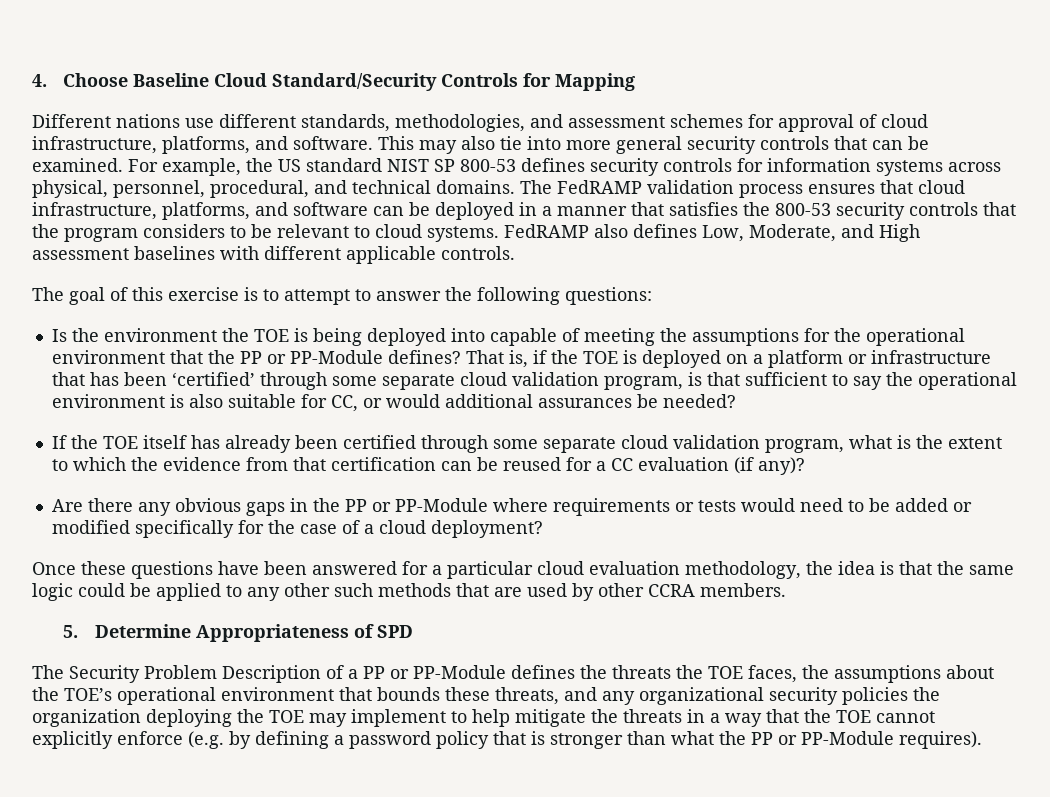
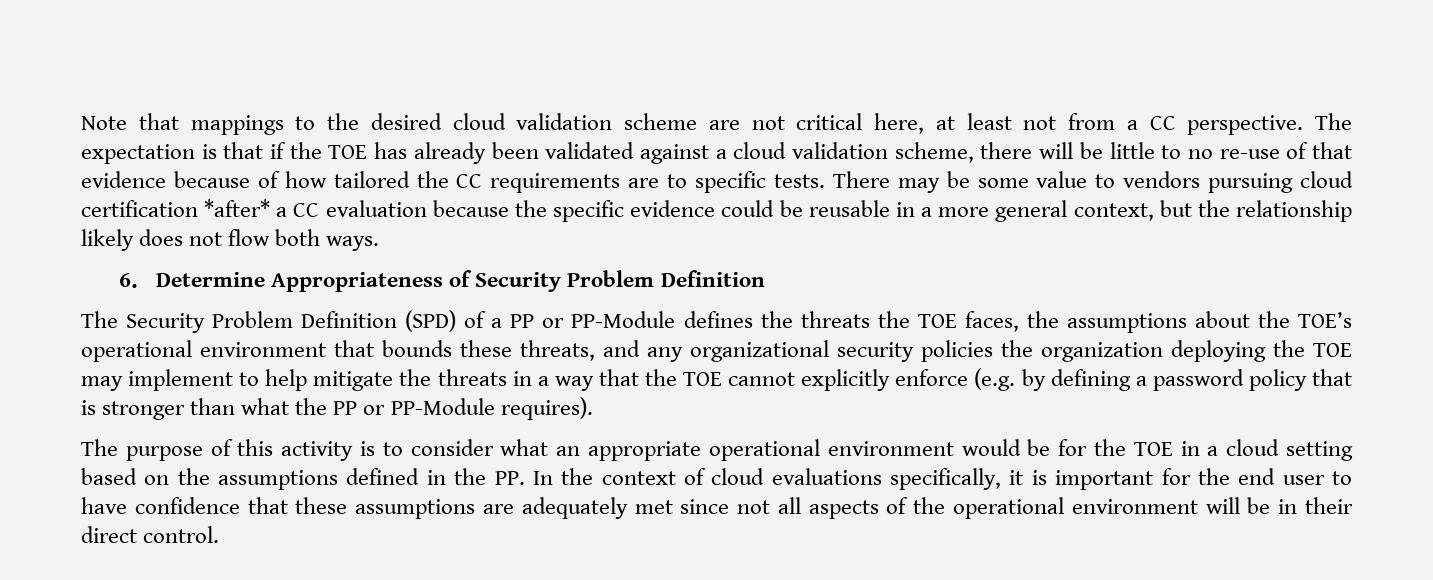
[32,73,636,91] [32,114,928,132] [32,136,929,154] [32,158,1001,176] [32,180,965,198] [32,202,1016,220] [32,224,920,242] [32,246,515,264] [32,287,652,305] [51,328,965,346] [51,350,991,368] [51,372,1017,390] [51,394,736,412] [51,435,1002,453] [51,457,805,475] [51,498,972,516] [51,520,543,538] [32,561,1014,579] [32,583,786,601] [63,624,413,642] 4. Choose Baseline Cloud Standard/Security Controls for Mapping // Different nations use different standards, methodologies, and assessment schemes for approval of cloud infrastructure, platforms, and software. This may also tie into more general security controls that can be examined. For example, the US standard NIST SP 800-53 defines security controls for information systems across physical, personnel, procedural, and technical domains. The FedRAMP validation process ensures that cloud infrastructure, platforms, and software can be deployed in a manner that satisfies the 800-53 security controls that the program considers to be relevant to cloud systems. FedRAMP also defines Low, Moderate, and High assessment baselines with different applicable controls. // The goal of this exercise is to attempt to answer the following questions: // Is the environment the TOE is being deployed into capable of meeting the assumptions for the operational environment that the PP or PP-Module defines? That is, if the TOE is deployed on a platform or infrastructure that has been ‘certified’ through some separate cloud validation program, is that sufficient to say the operational environment is also suitable for CC, or would additional assurances be needed? // If the TOE itself has already been certified through some separate cloud validation program, what is the extent to which the evidence from that certification can be reused for a CC evaluation (if any)? // Are there any obvious gaps in the PP or PP-Module where requirements or tests would need to be added or modified specifically for the case of a cloud deployment? // Once these questions have been answered for a particular cloud evaluation methodology, the idea is that the same logic could be applied to any other such methods that are used by other CCRA members. // 5. Determine Appropriateness of SPD -> [81,113,1352,135] [81,142,1352,164] [81,171,1353,193] [81,199,1352,222] [81,229,380,251] [118,270,765,292] Note that mappings to the desired cloud validation scheme are not critical here, at least not from a CC perspective. The expectation is that if the TOE has already been validated against a cloud validation scheme, there will be little to no re-use of that evidence because of how tailored the CC requirements are to specific tests. There may be some value to vendors pursuing cloud certification *after* a CC evaluation because the specific evidence could be reusable in a more general context, but the relationship likely does not flow both ways. // 6. Determine Appropriateness of Security Problem Definition
[222,665,321,683] Description -> [301,310,457,332] Definition (SPD)
(982, 740) none -> [81,439,1354,461] [81,468,1352,490] [81,497,1354,519] [81,526,220,543] // The purpose of this activity is to consider what an appropriate operational environment would be for the TOE in a cloud setting based on the assumptions defined in the PP. In the context of cloud evaluations specifically, it is important for the end user to have confidence that these assumptions are adequately met since not all aspects of the operational environment will be in their direct control.

